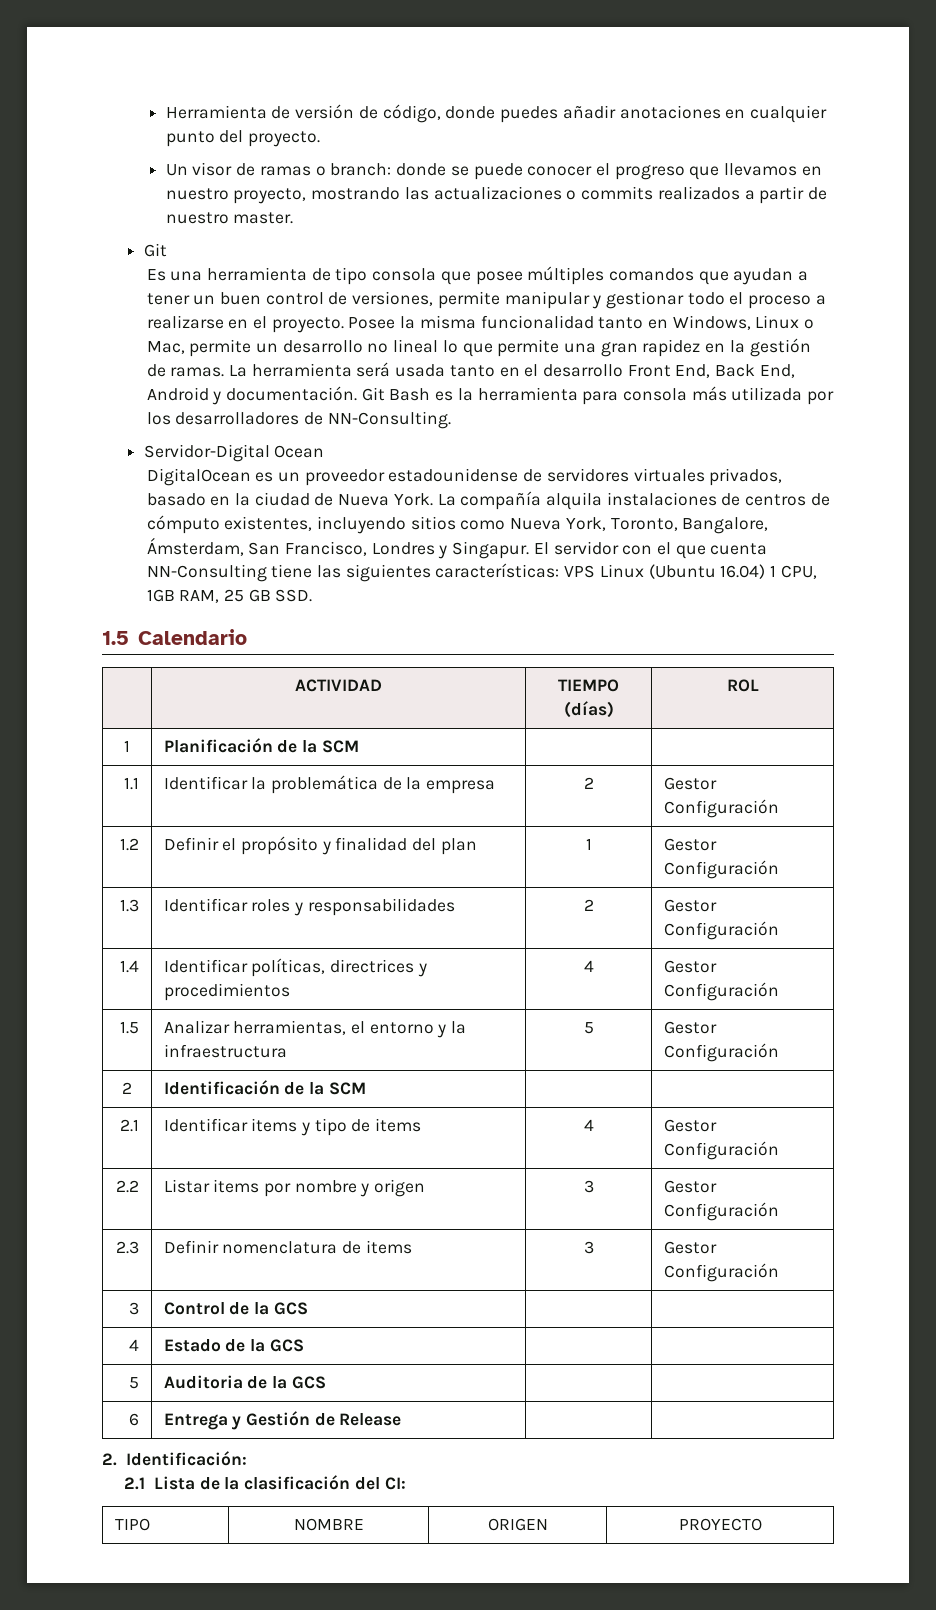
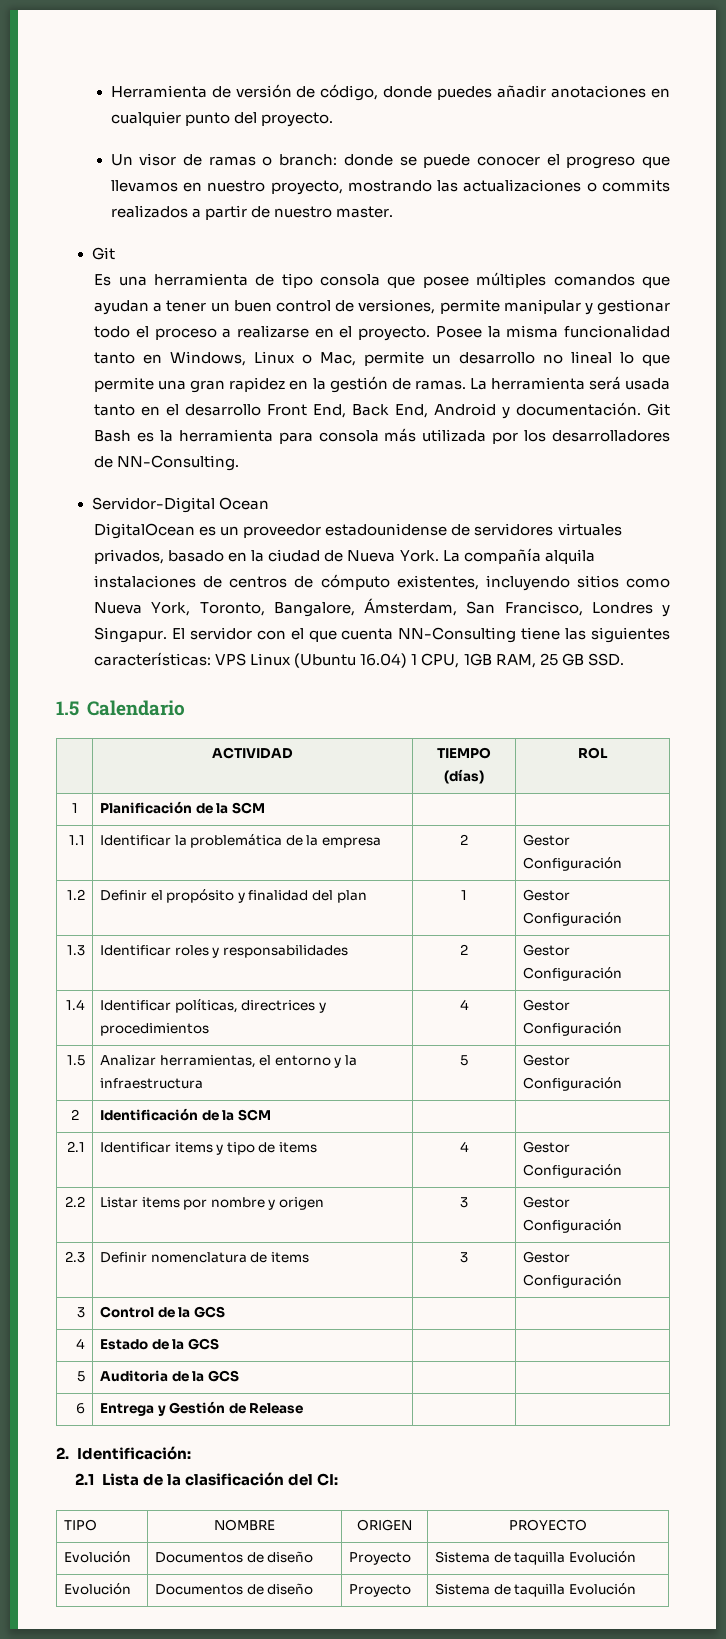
(762, 1524) none -> [63,1551,131,1563] [154,1551,314,1563] [348,1552,411,1565] [434,1551,636,1565] [63,1583,131,1595] [154,1583,314,1595] [348,1584,411,1597] [434,1583,636,1597] // Evolución | Documentos de diseño | Proyecto | Sistema de taquilla Evolución // Evolución | Documentos de diseño | Proyecto | Sistema de taquilla Evolución

